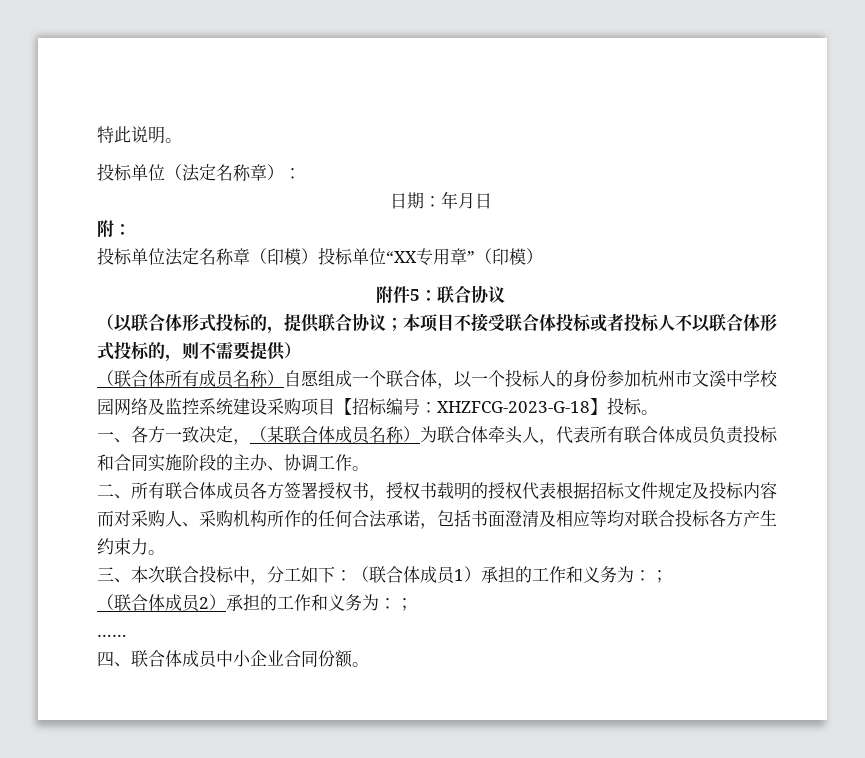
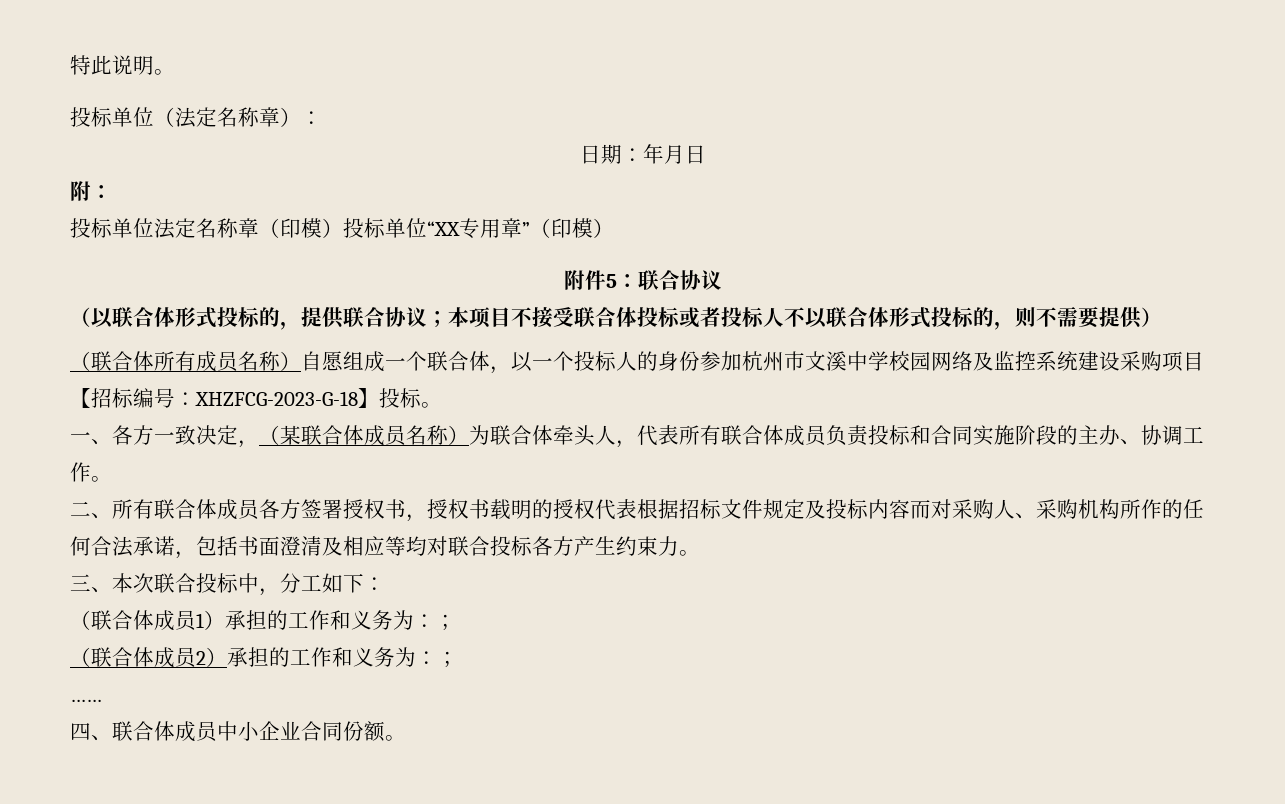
(352, 575) none -> (385, 584) //

